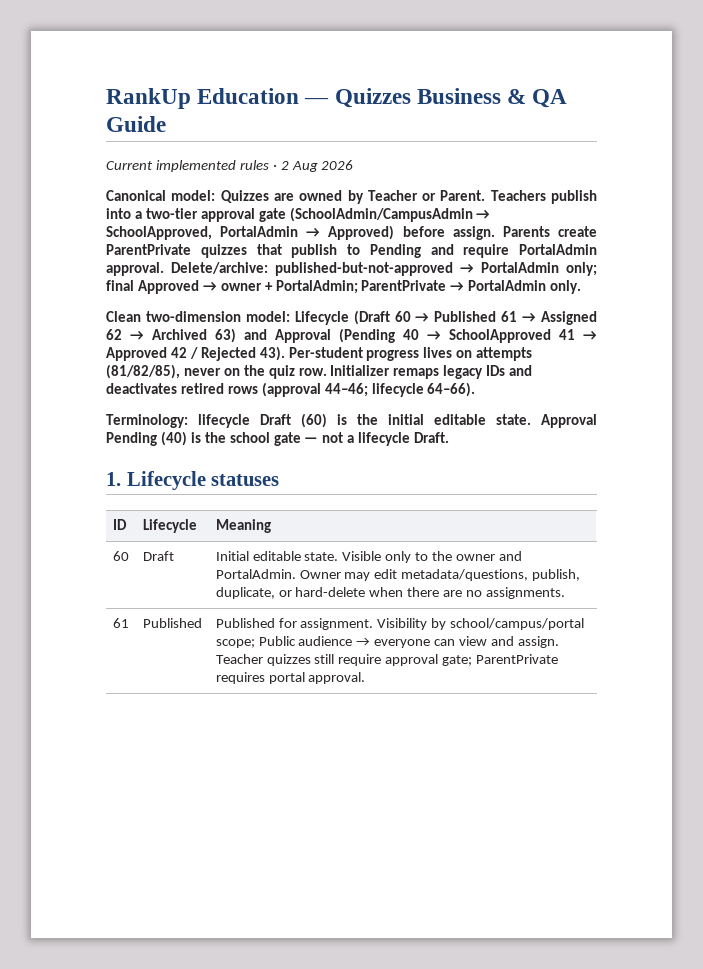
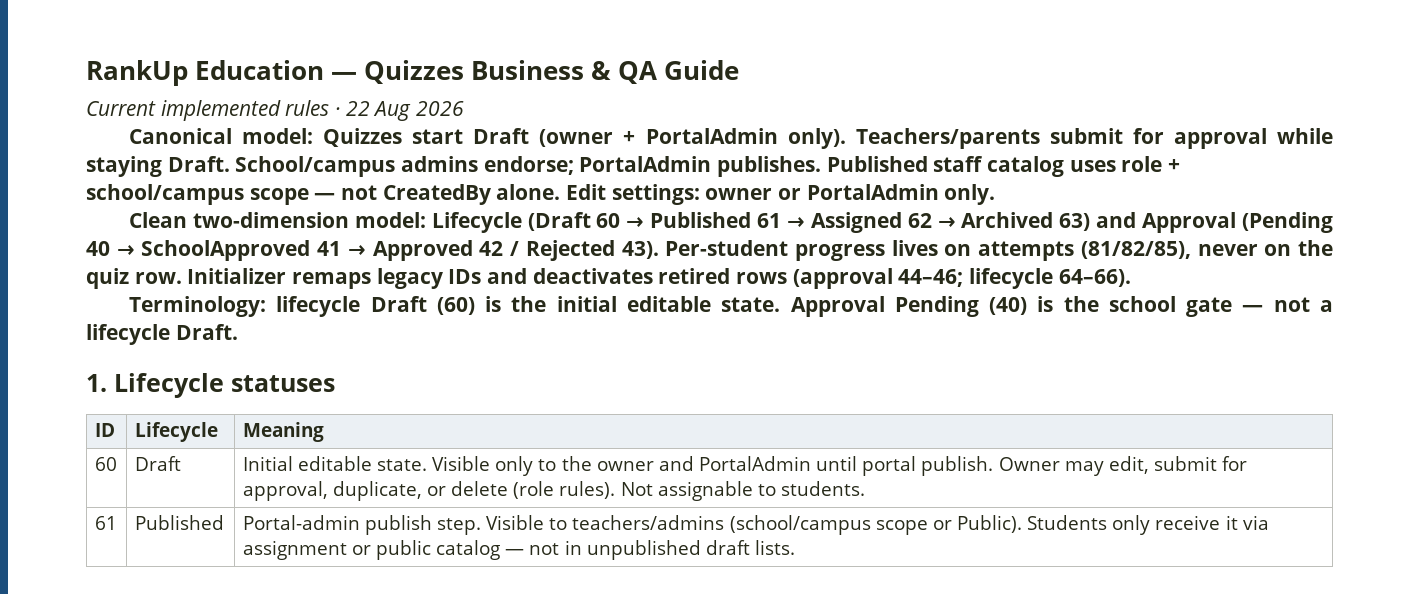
[280,161,289,170] 2 -> [345,101,370,116] 22
[273,190,597,204] [106,207,491,222] [106,225,597,240] [106,244,597,258] [106,262,597,276] [106,280,465,294] are owned by Teacher or Parent. Teachers publish into a two-tier approval gate (SchoolAdmin/CampusAdmin → SchoolApproved, PortalAdmin → Approved) before assign. Parents create ParentPrivate quizzes that publish to Pending and require PortalAdmin approval. Delete/archive: published-but-not-approved → PortalAdmin only; final Approved → owner + PortalAdmin; ParentPrivate → -> [412,128,1333,149] [86,156,1181,177] [86,184,802,205] start Draft (owner + PortalAdmin only). Teachers/parents submit for approval while staying Draft. School/campus admins endorse; PortalAdmin publishes. Published staff catalog uses role + school/campus scope — not CreatedBy alone. Edit settings: owner or
[215,569,581,581] [215,587,566,599] [112,618,129,628] [142,618,202,628] [215,618,585,630] [215,636,559,648] [215,654,559,666] [215,672,366,684] PortalAdmin. Owner may edit metadata/questions, publish, duplicate, or hard-delete when there are no assignments. // 61 | Published | Published for assignment. Visibility by school/campus/portal scope; Public audience → everyone can view and assign. Teacher quizzes still require approval gate; ParentPrivate requires portal approval. -> [698,456,1248,476] [242,481,865,501] [94,516,117,530] [134,515,224,530] [242,515,1269,535] [242,540,795,560] PortalAdmin until portal publish. Owner may edit, submit for approval, duplicate, or delete (role rules). Not assignable to students. // 61 | Published | Portal-admin publish step. Visible to teachers/admins (school/campus scope or Public). Students only receive it via assignment or public catalog — not in unpublished draft lists.

